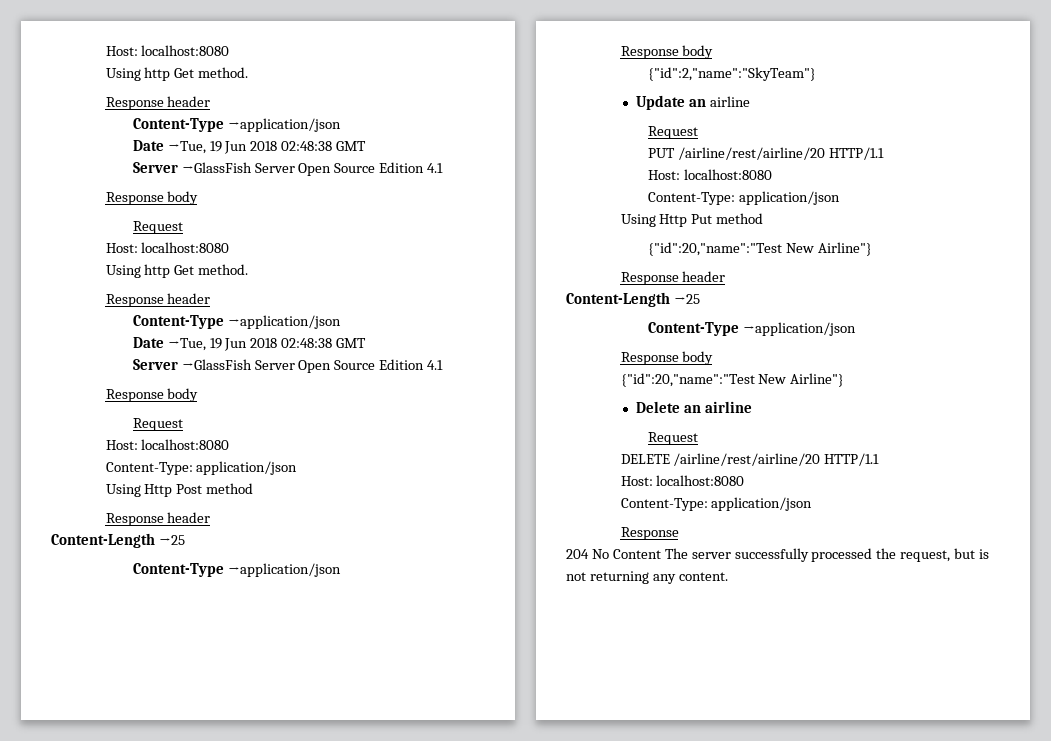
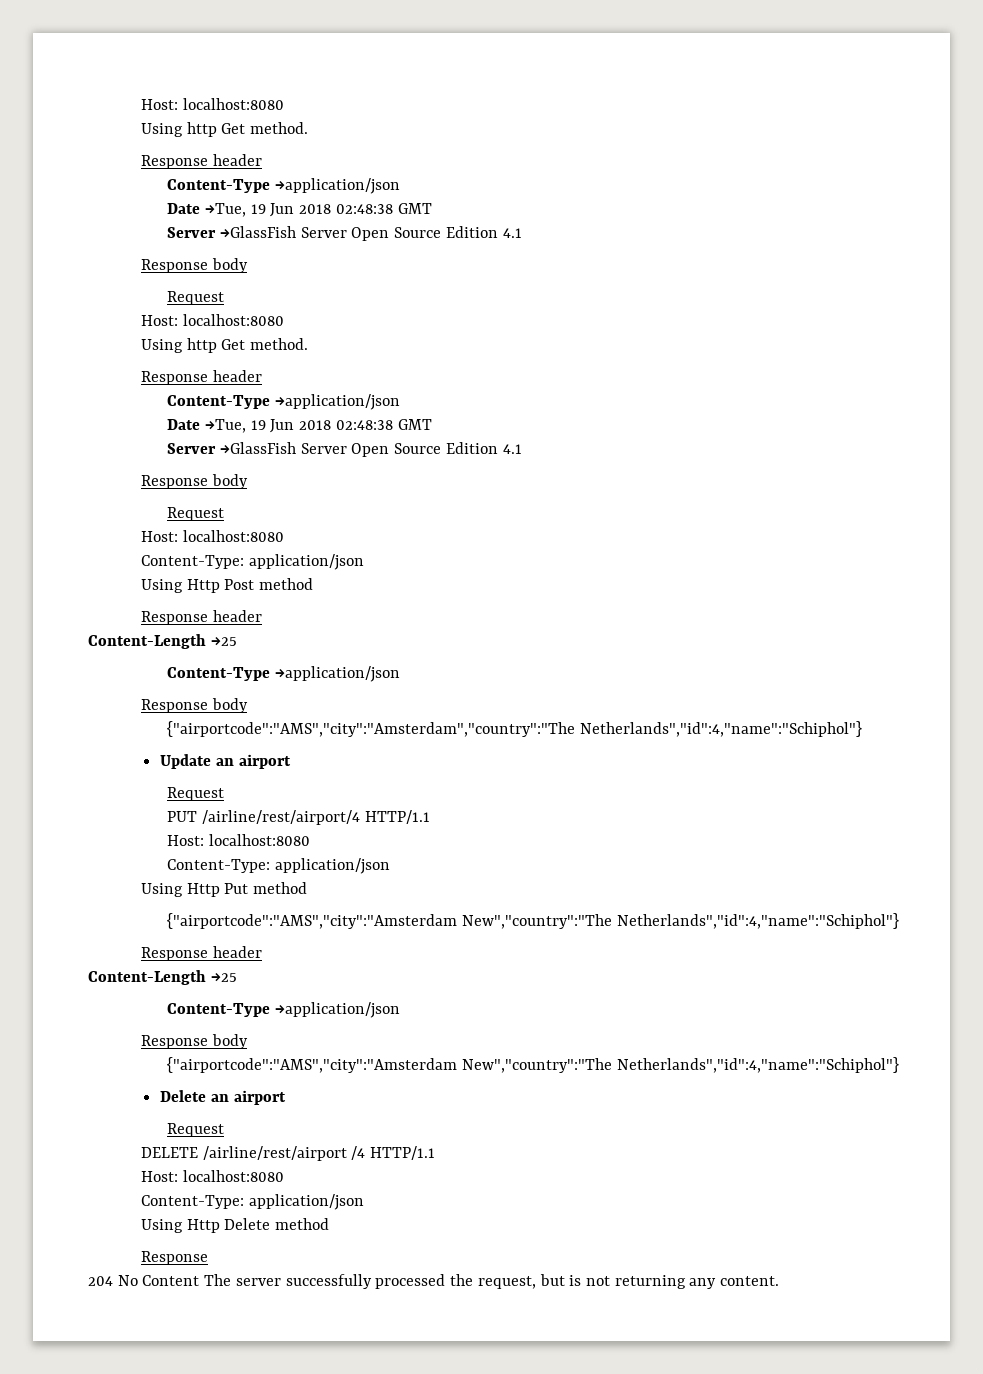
[647,67,816,81] {"id":2,"name":"SkyTeam"} -> [167,721,862,737] {"airportcode":"AMS","city":"Amsterdam","country":"The Netherlands","id":4,"name":"Schiphol"}
[710,96,751,107] airline -> [238,754,291,769] airport
[677,147,825,160] /airline/rest/airline/20 -> [201,810,360,825] /airline/rest/airport/4
[647,242,872,256] [620,271,726,285] [566,292,700,307] [647,322,856,336] [620,351,714,365] [620,373,845,387] {"id":20,"name":"Test New Airline"} // Response header // Content-Length →25 // Content-Type →application/json // Response body // {"id":20,"name":"Test New Airline"} -> [167,913,899,929] [140,946,262,961] [88,970,237,985] [167,1002,400,1018] [140,1034,248,1049] [167,1057,899,1073] {"airportcode":"AMS","city":"Amsterdam New","country":"The Netherlands","id":4,"name":"Schiphol"} // Response header // Content-Length →25 // Content-Type →application/json // Response body // {"airportcode":"AMS","city":"Amsterdam New","country":"The Netherlands","id":4,"name":"Schiphol"}
[705,401,753,413] airline -> [233,1090,286,1105] airport
[673,453,880,466] [620,475,745,486] [620,497,813,511] /airline/rest/airline/20 HTTP/1.1 // Host: localhost:8080 // Content-Type: application/json -> [202,1146,435,1161] [140,1170,284,1182] [140,1194,364,1210] [140,1218,329,1233] /airline/rest/airport /4 HTTP/1.1 // Host: localhost:8080 // Content-Type: application/json // Using Http Delete method

